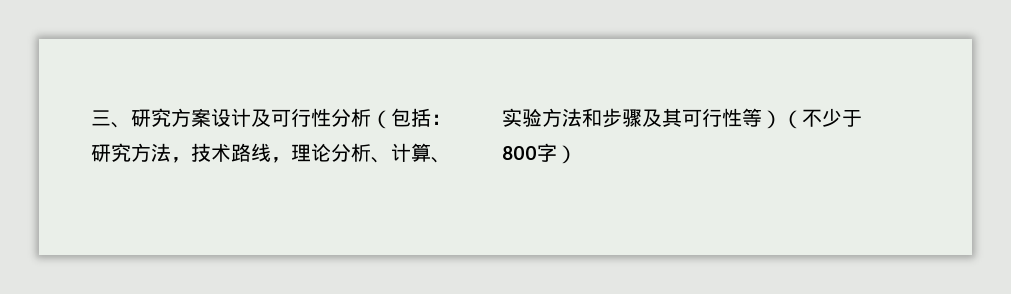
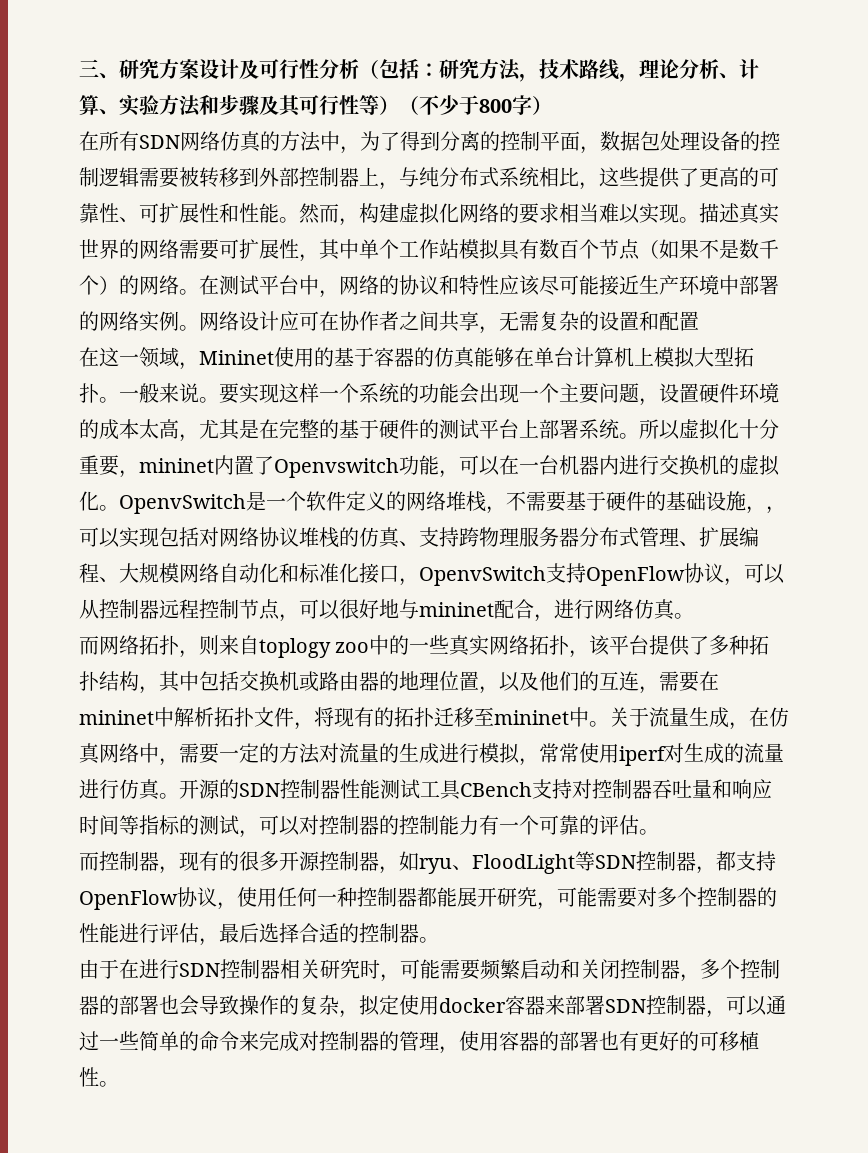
(577, 154) none -> [79,131,780,154] [79,167,779,190] [79,203,779,226] [79,239,779,262] [79,275,779,298] [79,311,699,334] [79,347,754,370] [79,383,779,406] [79,419,779,442] [79,455,780,478] [79,491,786,514] [79,527,759,548] [79,563,785,586] [79,599,694,622] [79,635,770,658] [79,671,719,694] [79,707,789,730] [79,743,784,766] [79,779,772,800] [79,815,659,838] [79,851,776,874] [79,887,777,910] [79,923,439,946] [79,959,780,982] [79,995,786,1018] [79,1031,759,1054] [79,1067,119,1087] // 在所有SDN网络仿真的方法中，为了得到分离的控制平面，数据包处理设备的控制逻辑需要被转移到外部控制器上，与纯分布式系统相比，这些提供了更高的可靠性、可扩展性和性能。然而，构建虚拟化网络的要求相当难以实现。描述真实世界的网络需要可扩展性，其中单个工作站模拟具有数百个节点（如果不是数千个）的网络。在测试平台中，网络的协议和特性应该尽可能接近生产环境中部署的网络实例。网络设计应可在协作者之间共享，无需复杂的设置和配置 // 在这一领域，Mininet使用的基于容器的仿真能够在单台计算机上模拟大型拓扑。一般来说。要实现这样一个系统的功能会出现一个主要问题，设置硬件环境的成本太高，尤其是在完整的基于硬件的测试平台上部署系统。所以虚拟化十分重要，mininet内置了Openvswitch功能，可以在一台机器内进行交换机的虚拟化。OpenvSwitch是一个软件定义的网络堆栈，不需要基于硬件的基础设施，，可以实现包括对网络协议堆栈的仿真、支持跨物理服务器分布式管理、扩展编程、大规模网络自动化和标准化接口，OpenvSwitch支持OpenFlow协议，可以从控制器远程控制节点，可以很好地与mininet配合，进行网络仿真。 // 而网络拓扑，则来自toplogy zoo中的一些真实网络拓扑，该平台提供了多种拓扑结构，其中包括交换机或路由器的地理位置，以及他们的互连，需要在mininet中解析拓扑文件，将现有的拓扑迁移至mininet中。关于流量生成，在仿真网络中，需要一定的方法对流量的生成进行模拟，常常使用iperf对生成的流量进行仿真。开源的SDN控制器性能测试工具CBench支持对控制器吞吐量和响应时间等指标的测试，可以对控制器的控制能力有一个可靠的评估。 // 而控制器，现有的很多开源控制器，如ryu、FloodLight等SDN控制器，都支持OpenFlow协议，使用任何一种控制器都能展开研究，可能需要对多个控制器的性能进行评估，最后选择合适的控制器。 // 由于在进行SDN控制器相关研究时，可能需要频繁启动和关闭控制器，多个控制器的部署也会导致操作的复杂，拟定使用docker容器来部署SDN控制器，可以通过一些简单的命令来完成对控制器的管理，使用容器的部署也有更好的可移植性。

